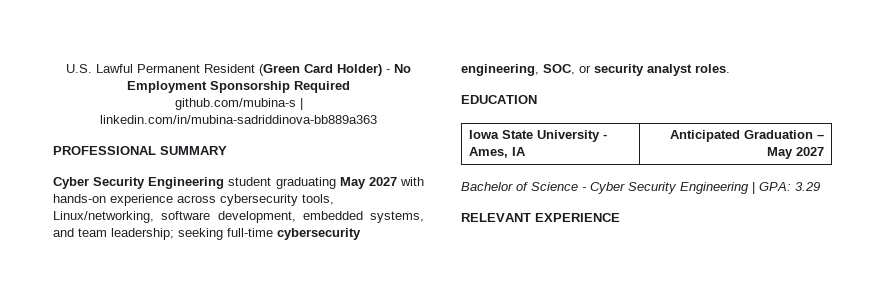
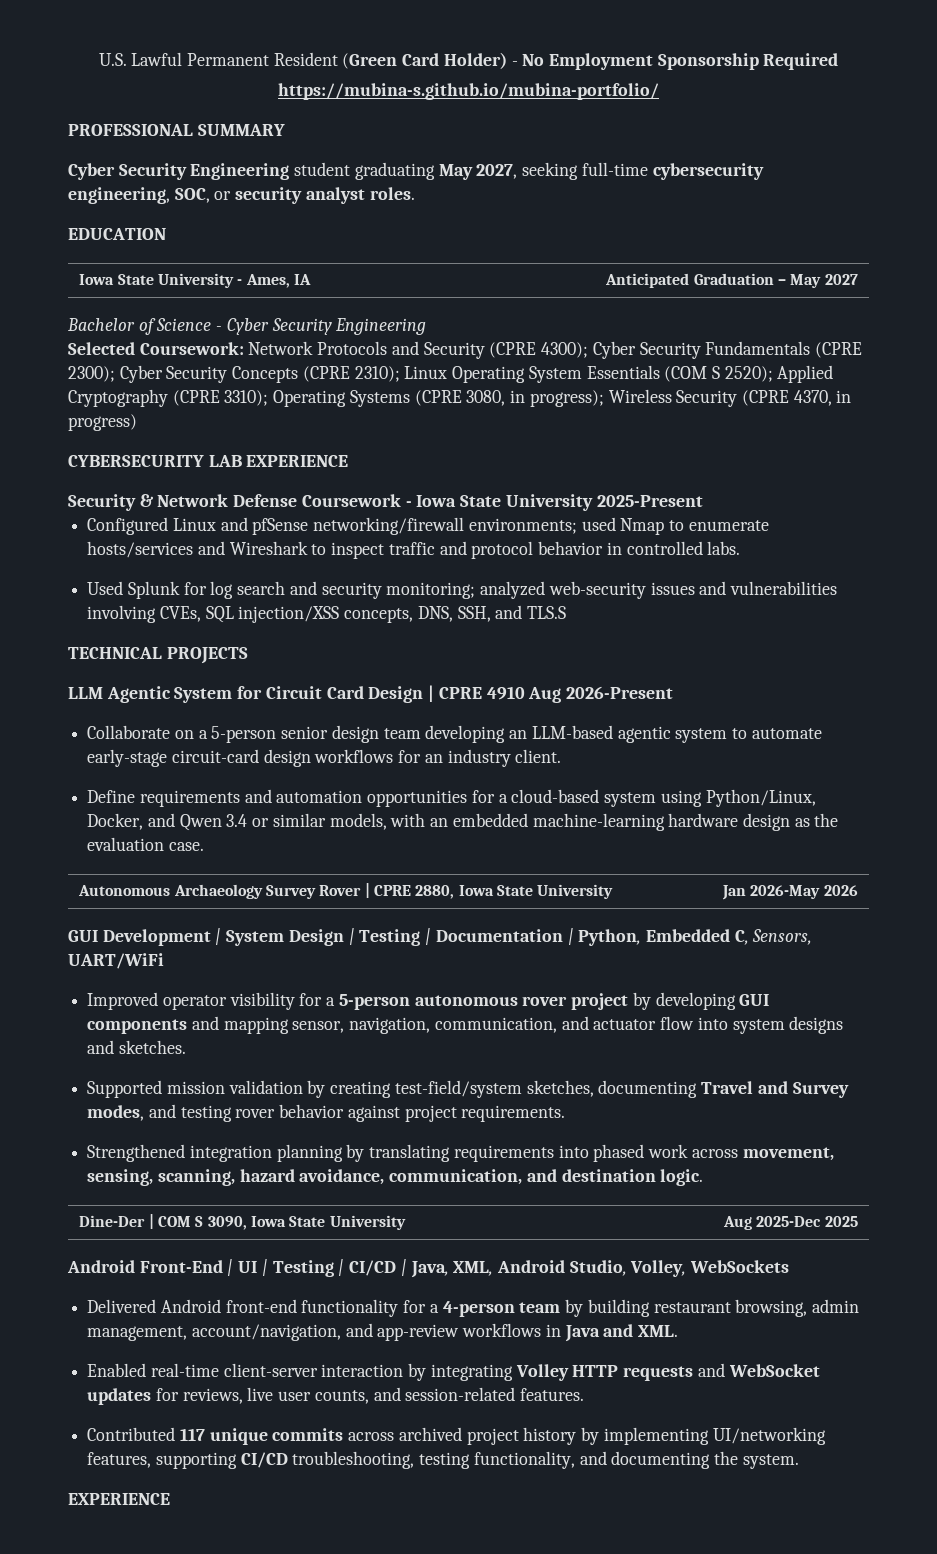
[174,98,303,110] [100,115,377,124] github.com/mubina-s | linkedin.com/in/mubina-sadriddinova-bb889a363 -> [278,83,659,100] https://mubina-s.github.io/mubina-portfolio/
[368,177,425,186] [53,194,334,206] [53,211,424,223] [53,228,174,240] 2027 with hands-on experience across cybersecurity tools, Linux/networking, software development, embedded systems, and team leadership; -> [476,164,518,179] 2027,
[752,182,820,194] [461,213,531,222] | GPA: 3.29 // RELEVANT -> [68,341,862,359] [68,365,834,383] [68,389,852,407] [68,414,137,431] [68,455,349,467] [68,494,703,511] [87,517,769,535] [87,541,741,559] [87,581,837,599] [87,605,567,623] [68,647,248,664] [68,685,673,703] [87,725,822,743] [87,749,562,767] [87,789,816,807] [87,813,839,831] [87,837,204,851] [78,883,614,899] [721,885,858,900] [68,928,813,946] [68,953,164,969] [87,992,770,1010] [87,1016,844,1034] [87,1040,186,1054] [87,1080,849,1098] [87,1104,566,1122] [87,1144,834,1162] [87,1169,704,1186] [79,1214,406,1230] [722,1216,858,1230] [67,1259,790,1278] [87,1299,859,1317] [87,1323,679,1342] [87,1363,820,1381] [87,1387,585,1405] [87,1427,826,1445] [87,1451,799,1469] // Selected Coursework: Network Protocols and Security (CPRE 4300); Cyber Security Fundamentals (CPRE 2300); Cyber Security Concepts (CPRE 2310); Linux Operating System Essentials (COM S 2520); Applied Cryptography (CPRE 3310); Operating Systems (CPRE 3080, in progress); Wireless Security (CPRE 4370, in progress) // CYBERSECURITY LAB EXPERIENCE // Security & Network Defense Coursework - Iowa State University 2025-Present // Configured Linux and pfSense networking/firewall environments; used Nmap to enumerate hosts/services and Wireshark to inspect traffic and protocol behavior in controlled labs. // Used Splunk for log search and security monitoring; analyzed web-security issues and vulnerabilities involving CVEs, SQL injection/XSS concepts, DNS, SSH, and TLS.S // TECHNICAL PROJECTS // LLM Agentic System for Circuit Card Design | CPRE 4910 Aug 2026-Present // Collaborate on a 5-person senior design team developing an LLM-based agentic system to automate early-stage circuit-card design workflows for an industry client. // Define requirements and automation opportunities for a cloud-based system using Python/Linux, Docker, and Qwen 3.4 or similar models, with an embedded machine-learning hardware design as the evaluation case. // Autonomous Archaeology Survey Rover | CPRE 2880, Iowa State University | Jan 2026-May 2026 // GUI Development | System Design | Testing | Documentation | Python, Embedded C, Sensors, UART/WiFi // Improved operator visibility for a 5-person autonomous rover project by developing GUI components and mapping sensor, navigation, communication, and actuator flow into system designs and sketches. // Supported mission validation by creating test-field/system sketches, documenting Travel and Survey modes, and testing rover behavior against project requirements. // Strengthened integration planning by translating requirements into phased work across movement, sensing, scanning, hazard avoidance, communication, and destination logic. // Dine-Der | COM S 3090, Iowa State University | Aug 2025-Dec 2025 // Android Front-End | UI | Testing | CI/CD | Java, XML, Android Studio, Volley, WebSockets // Delivered Android front-end functionality for a 4-person team by building restaurant browsing, admin management, account/navigation, and app-review workflows in Java and XML. // Enabled real-time client-server interaction by integrating Volley HTTP requests and WebSocket updates for reviews, live user counts, and session-related features. // Contributed 117 unique commits across archived project history by implementing UI/networking features, supporting CI/CD troubleshooting, testing functionality, and documenting the system. //

